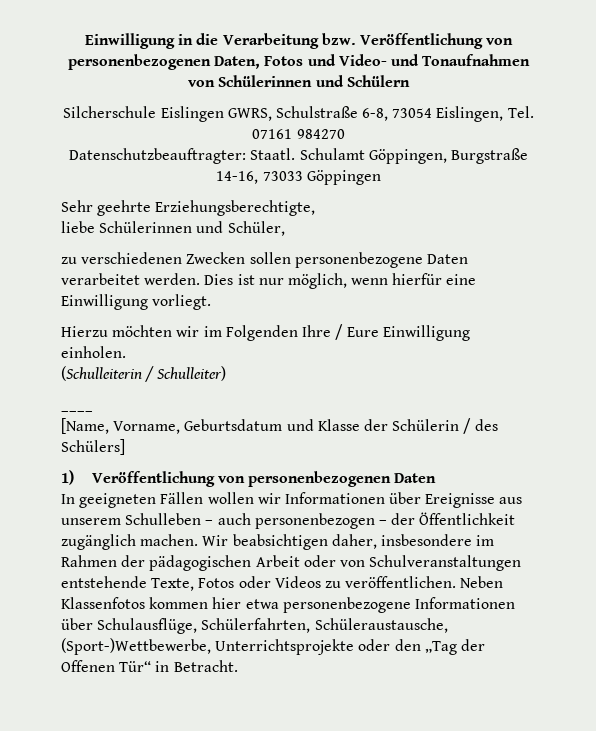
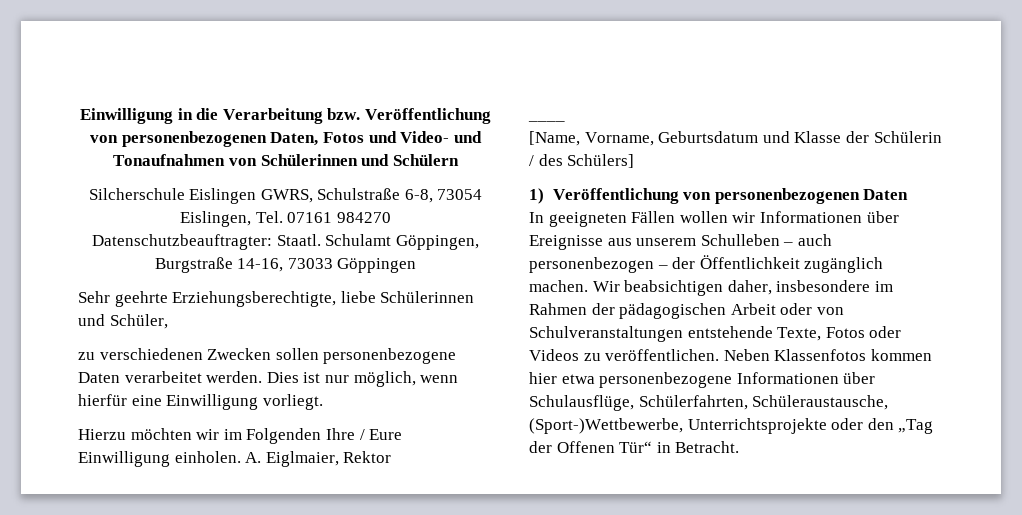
(316, 208) // -> (337, 299) none
[61,366,227,382] // (Schulleiterin / Schulleiter) -> [245,451,392,467] A. Eiglmaier, Rektor

